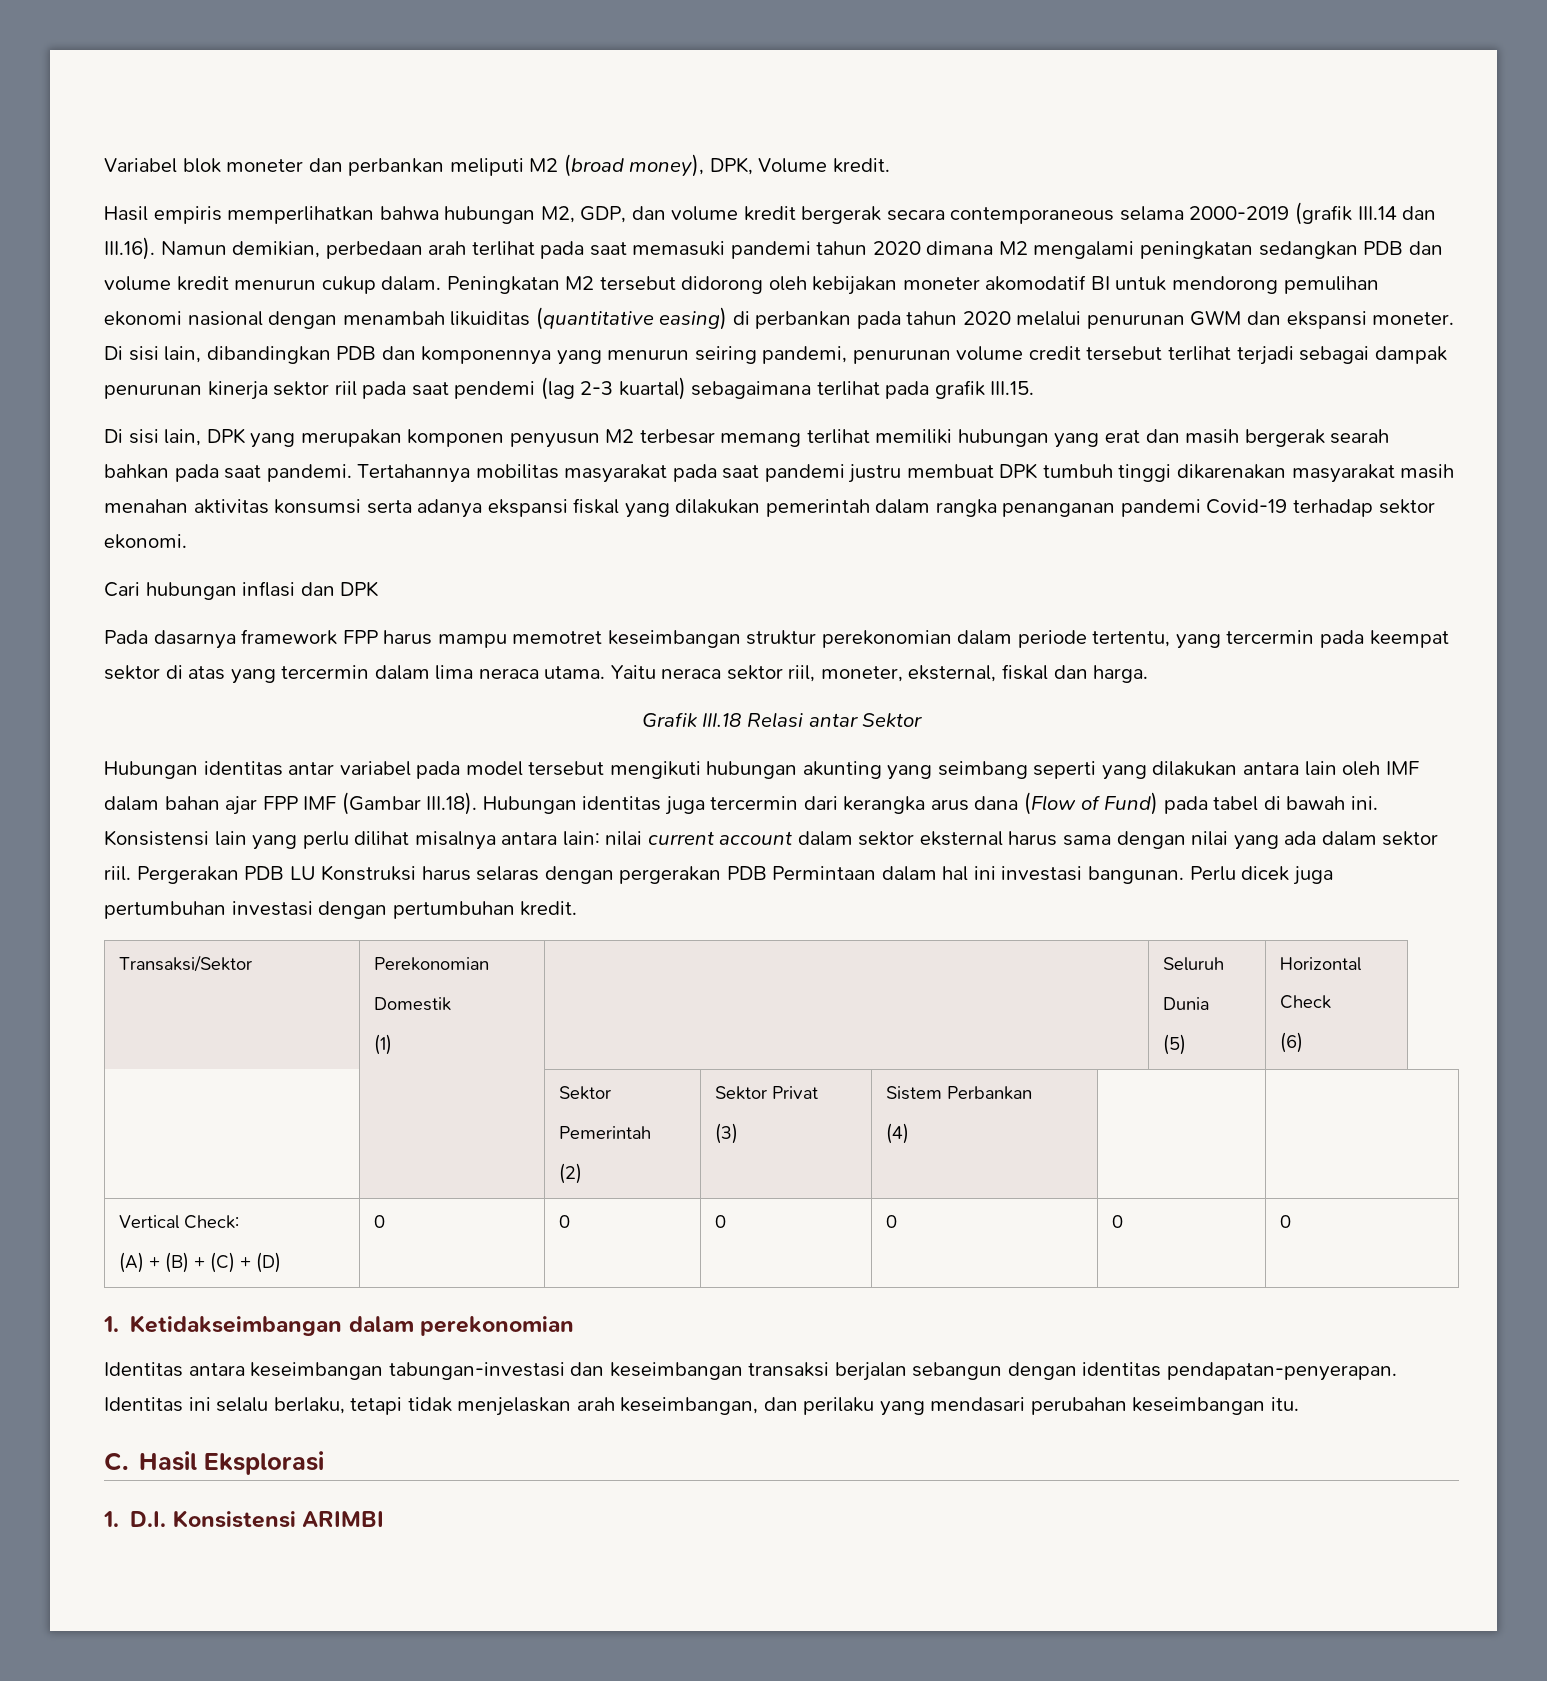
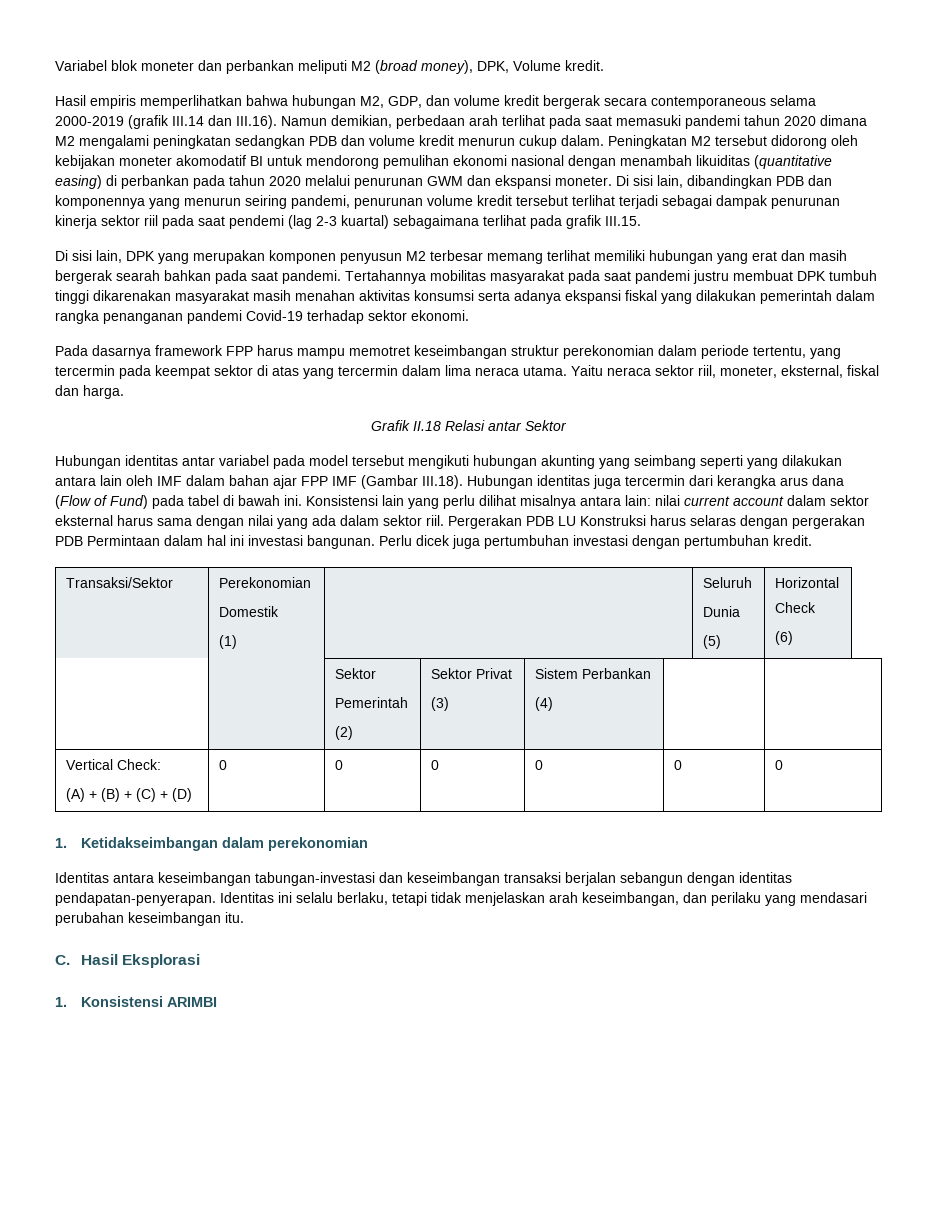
[1028,346,1081,360] credit -> [477,195,512,206] kredit
[104,581,379,600] // Cari hubungan inflasi dan DPK -> (469, 315) none
[702,713,742,727] III.18 -> [413,421,441,431] II.18
[130,1511,167,1527] D.I. -> (67, 1002) none

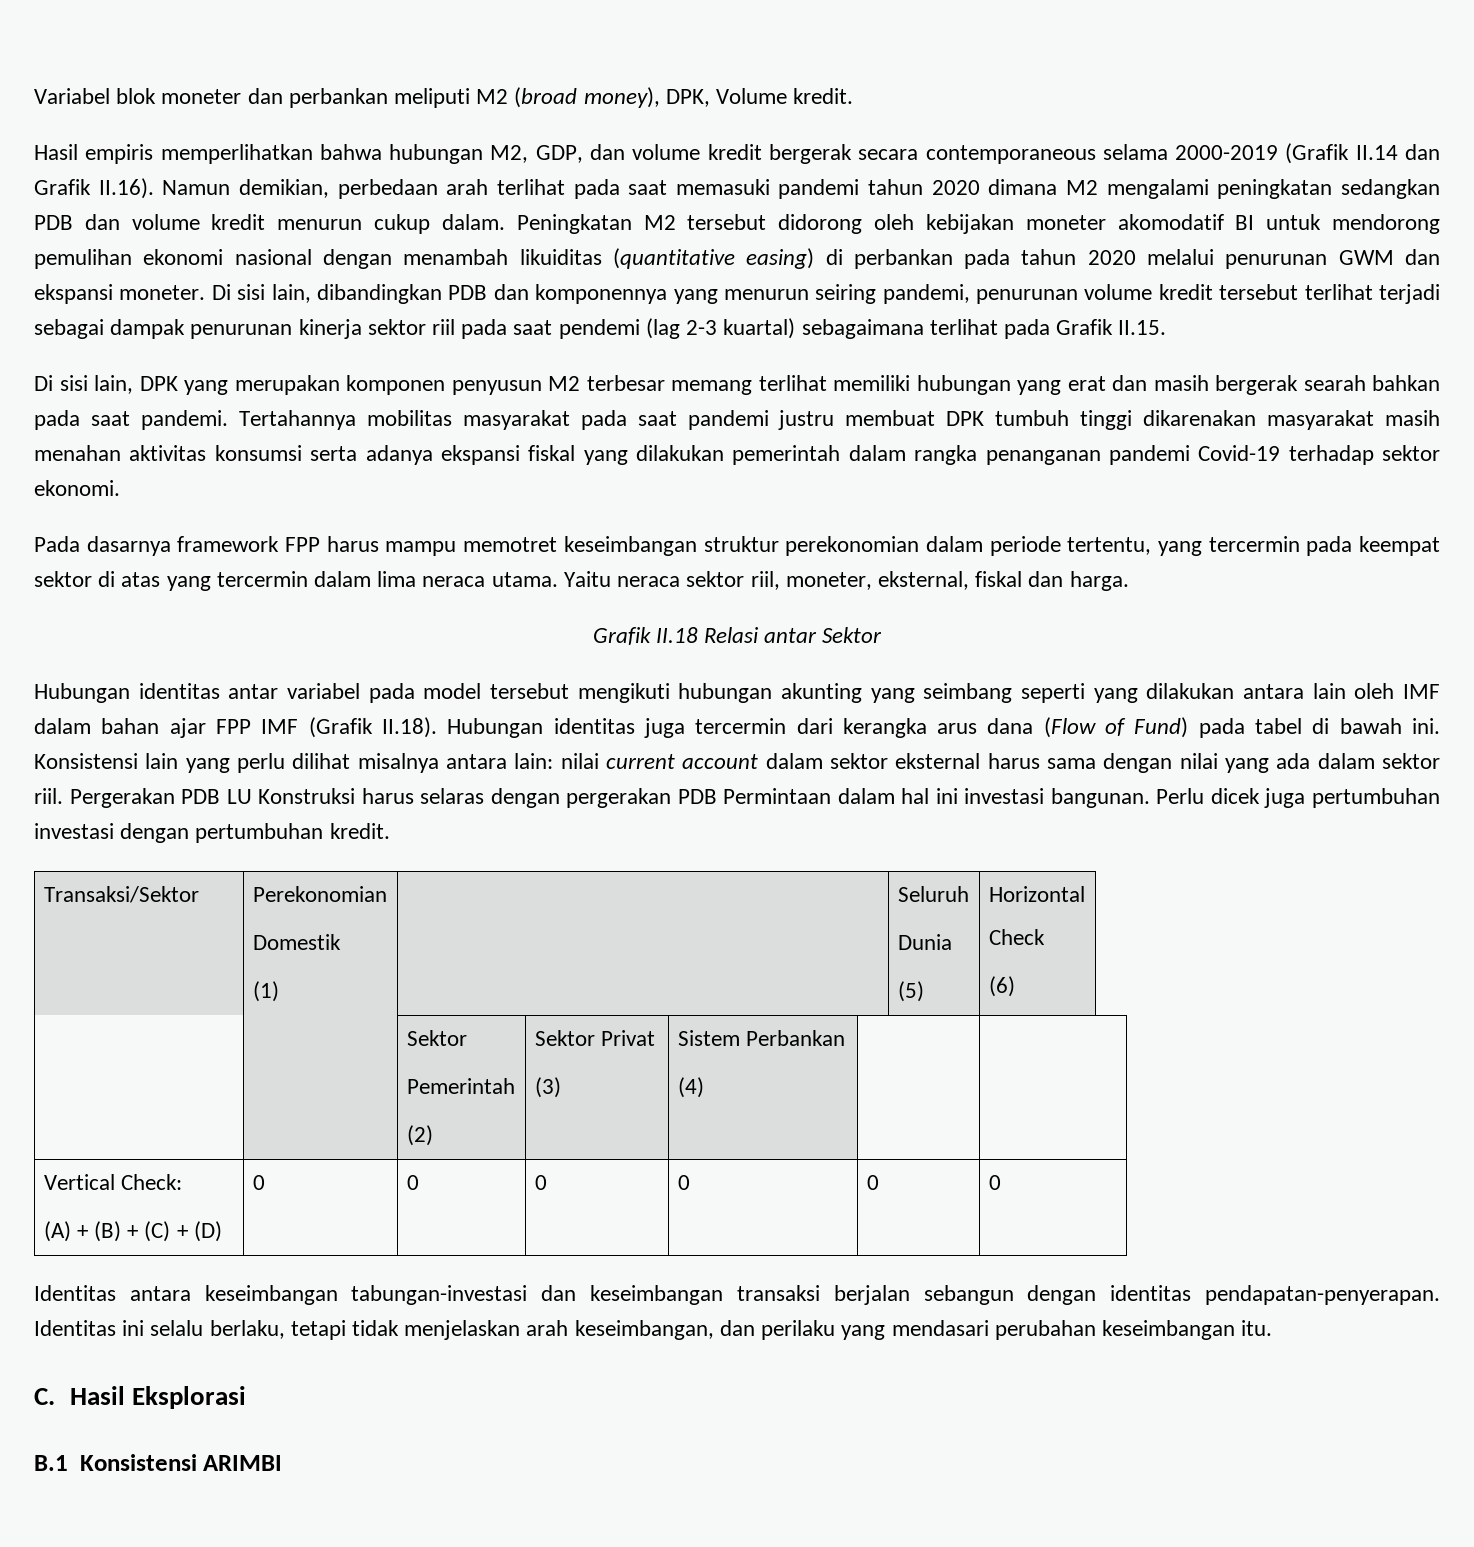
[128,115,277,129] (grafik III.14 dan III.16). -> [1285,143,1440,164] [34,178,154,199] (Grafik II.14 dan Grafik II.16).
[566,215,641,229] grafik III.15. -> [1056,319,1167,335] Grafik II.15.
[361,475,463,489] (Gambar III.18). -> [308,717,437,738] (Grafik II.18).
[55,837,369,851] // 1. Ketidakseimbangan dalam perekonomian -> (1001, 1182) none
[55,997,67,1007] 1. -> [34,1455,68,1471] B.1

